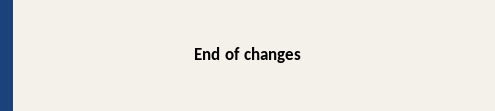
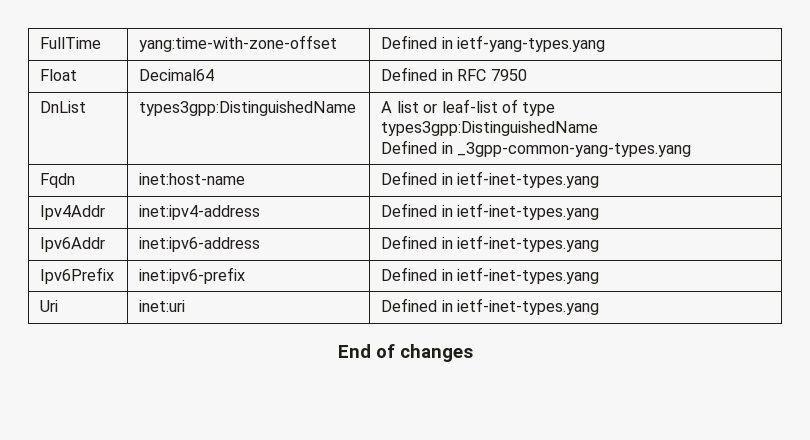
(194, 53) none -> [40,37,102,49] [139,35,338,52] [381,35,606,52] [40,69,78,81] [139,69,215,81] [381,67,527,81] [40,101,87,113] [139,101,357,116] [381,99,556,116] [381,121,599,136] [381,140,692,157] [40,173,76,188] [139,173,246,185] [381,171,600,188] [40,205,106,220] [139,205,261,220] [381,203,600,220] [40,237,106,252] [139,237,261,252] [381,235,600,252] [40,267,115,284] [139,267,246,284] [381,267,600,284] [40,300,59,312] [139,300,186,312] [381,298,600,315] FullTime | yang:time-with-zone-offset | Defined in ietf-yang-types.yang // Float | Decimal64 | Defined in RFC 7950 // DnList | types3gpp:DistinguishedName | A list or leaf-list of type types3gpp:DistinguishedName // Defined in _3gpp-common-yang-types.yang // Fqdn | inet:host-name | Defined in ietf-inet-types.yang // Ipv4Addr | inet:ipv4-address | Defined in ietf-inet-types.yang // Ipv6Addr | inet:ipv6-address | Defined in ietf-inet-types.yang // Ipv6Prefix | inet:ipv6-prefix | Defined in ietf-inet-types.yang // Uri | inet:uri | Defined in ietf-inet-types.yang //

